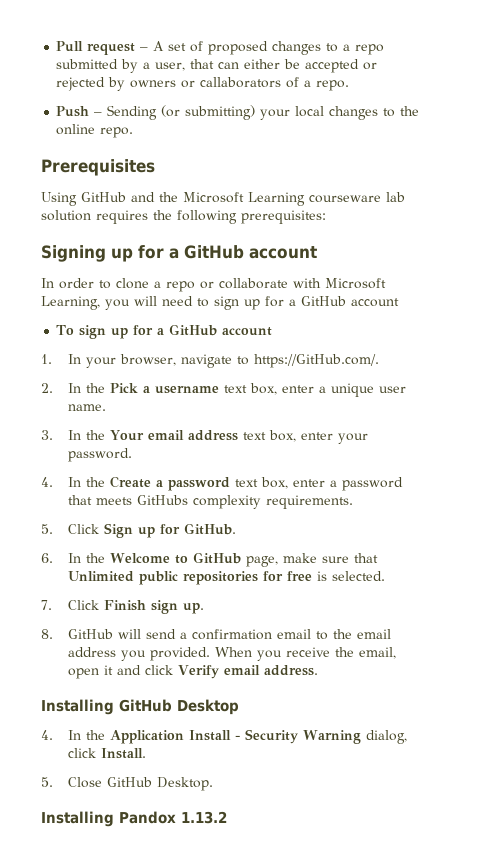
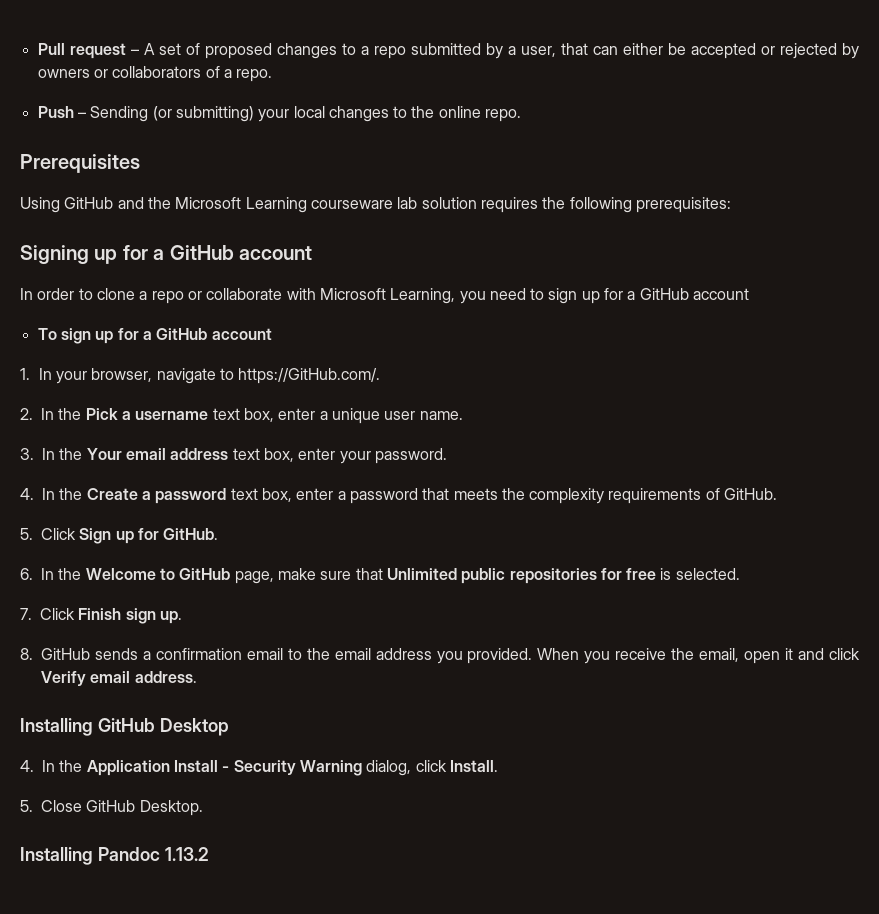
[200,77,282,88] callaborators -> [112,66,202,78] collaborators
[134,296,157,306] will -> (486, 297) none
[137,495,354,509] GitHubs complexity requirements. -> [501,488,778,504] the complexity requirements of GitHub.
[118,629,177,639] will send -> [94,648,138,660] sends
[119,811,176,824] Pandox -> [97,847,160,861] Pandoc

